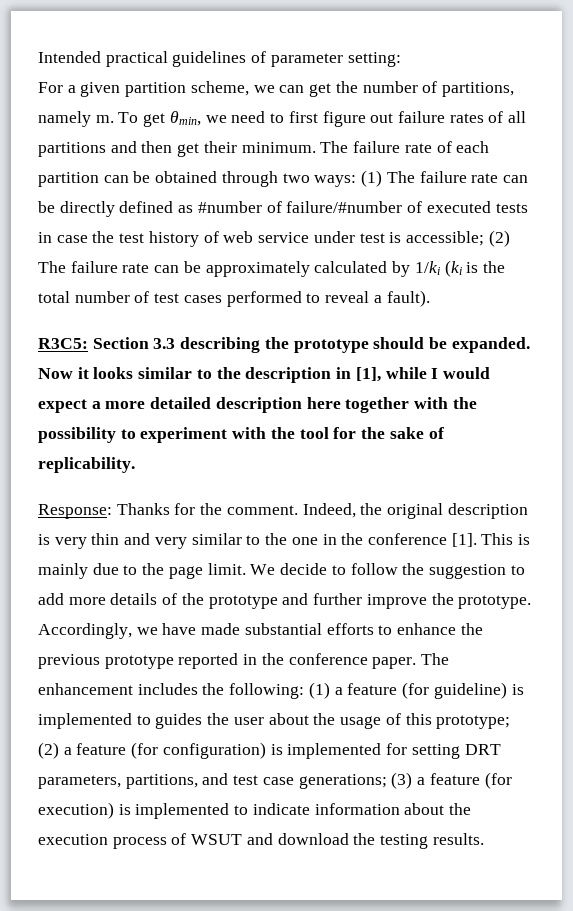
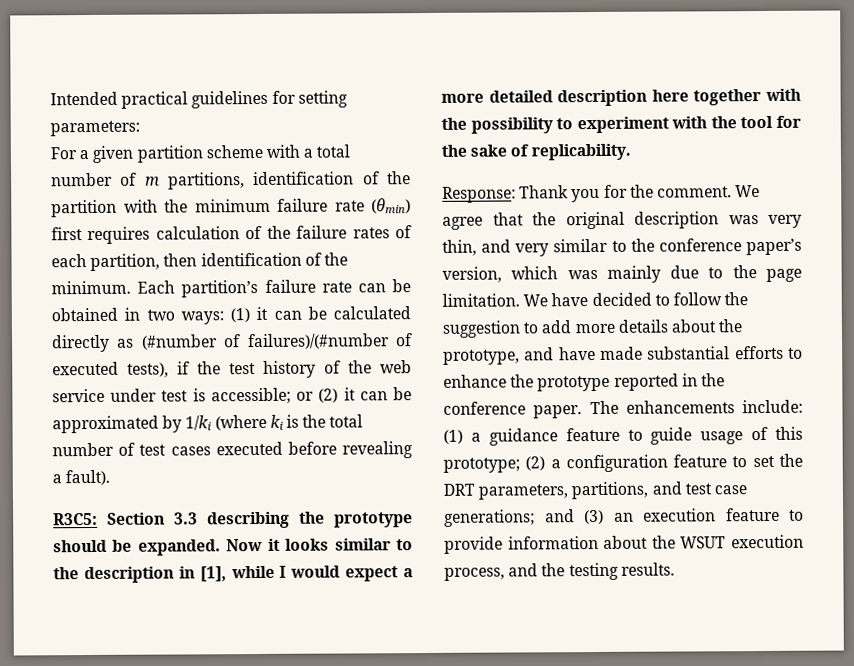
[251,51,401,67] of parameter setting: -> [271,90,348,108] [50,120,140,137] for setting parameters:
[190,81,514,97] [38,111,527,127] [38,141,490,157] [38,170,528,187] [38,201,528,217] [38,232,88,243] scheme, we can get the number of partitions, namely m. To get θmin, we need to first figure out failure rates of all partitions and then get their minimum. The failure rate of each partition can be obtained through two ways: (1) The failure rate can be directly defined as #number of failure/#number of executed tests in case -> [205,144,351,159] [51,171,411,190] [51,198,411,218] [51,225,412,245] [51,252,348,271] [51,279,412,298] [51,306,411,325] [52,333,413,353] [52,361,190,378] scheme with a total number of m partitions, identification of the partition with the minimum failure rate (θmin) first requires calculation of the failure rates of each partition, then identification of the minimum. Each partition’s failure rate can be obtained in two ways: (1) it can be calculated directly as (#number of failures)/(#number of executed tests), if
(219, 237) none -> [348,360,372,374] the
[488,230,510,247] [38,260,462,277] (2) The failure rate can be approximately calculated by 1/ki (ki -> [296,387,413,403] [52,414,284,434] or (2) it can be approximated by 1/ki (where ki
[226,291,370,307] performed to reveal -> [215,441,413,459] executed before revealing
[116,503,170,515] Thanks -> [519,185,601,203] Thank you
[302,503,528,519] [38,533,120,549] Indeed, the original description is very thin -> [735,185,761,198] [442,211,802,230] [442,239,477,256] We agree that the original description was very thin,
[291,533,531,547] one in the conference [1]. This is -> [658,238,802,256] [442,266,598,283] conference paper’s version, which was
[207,563,328,575] limit. We decide -> [442,292,652,307] limitation. We have decided
[162,593,532,609] [38,623,158,639] of the prototype and further improve the prototype. Accordingly, we -> [670,319,744,333] [443,347,555,365] about the prototype, and
[38,654,100,669] previous -> (535, 381) none
[38,682,524,699] [38,713,336,729] enhancement includes the following: (1) a feature (for guideline) is implemented to guides the user about the -> [625,399,803,414] [443,427,693,446] enhancements include: (1) a guidance feature to guide
[76,742,460,759] feature (for configuration) is implemented for setting -> [565,453,803,473] configuration feature to set the
[391,772,512,789] [38,802,472,819] [38,833,349,849] (3) a feature (for execution) is implemented to indicate information about the execution process of WSUT and download -> [544,507,804,525] [444,534,804,554] [444,563,539,581] and (3) an execution feature to provide information about the WSUT execution process, and

